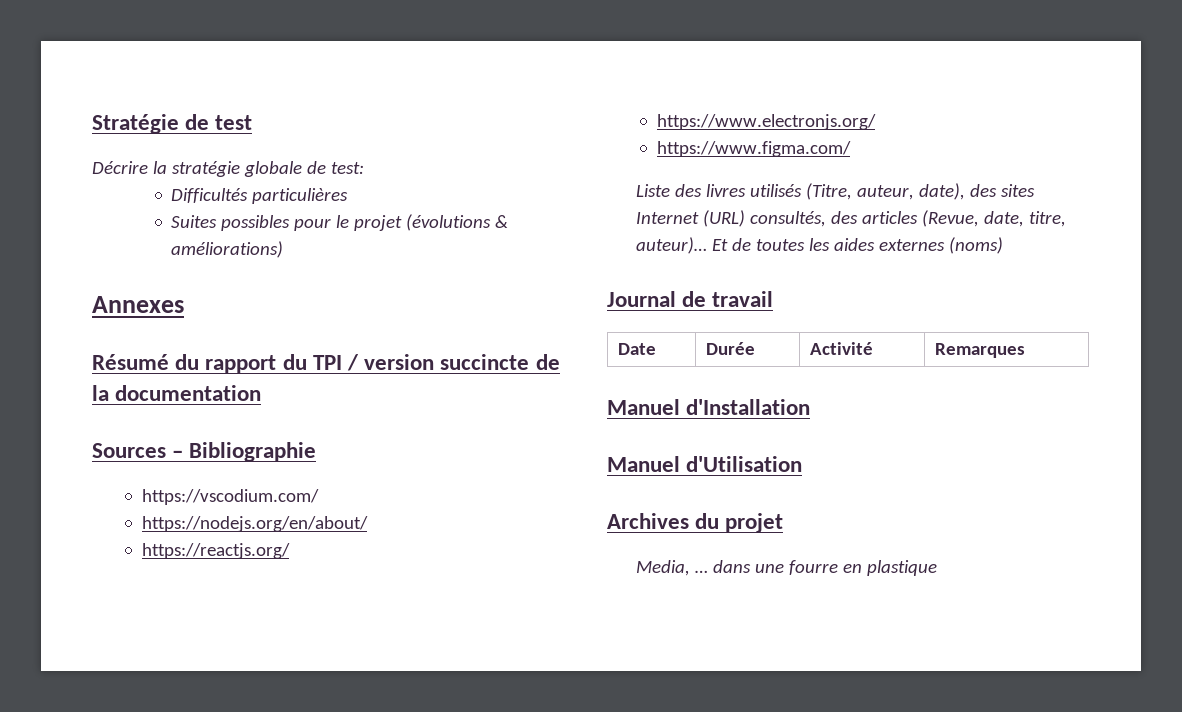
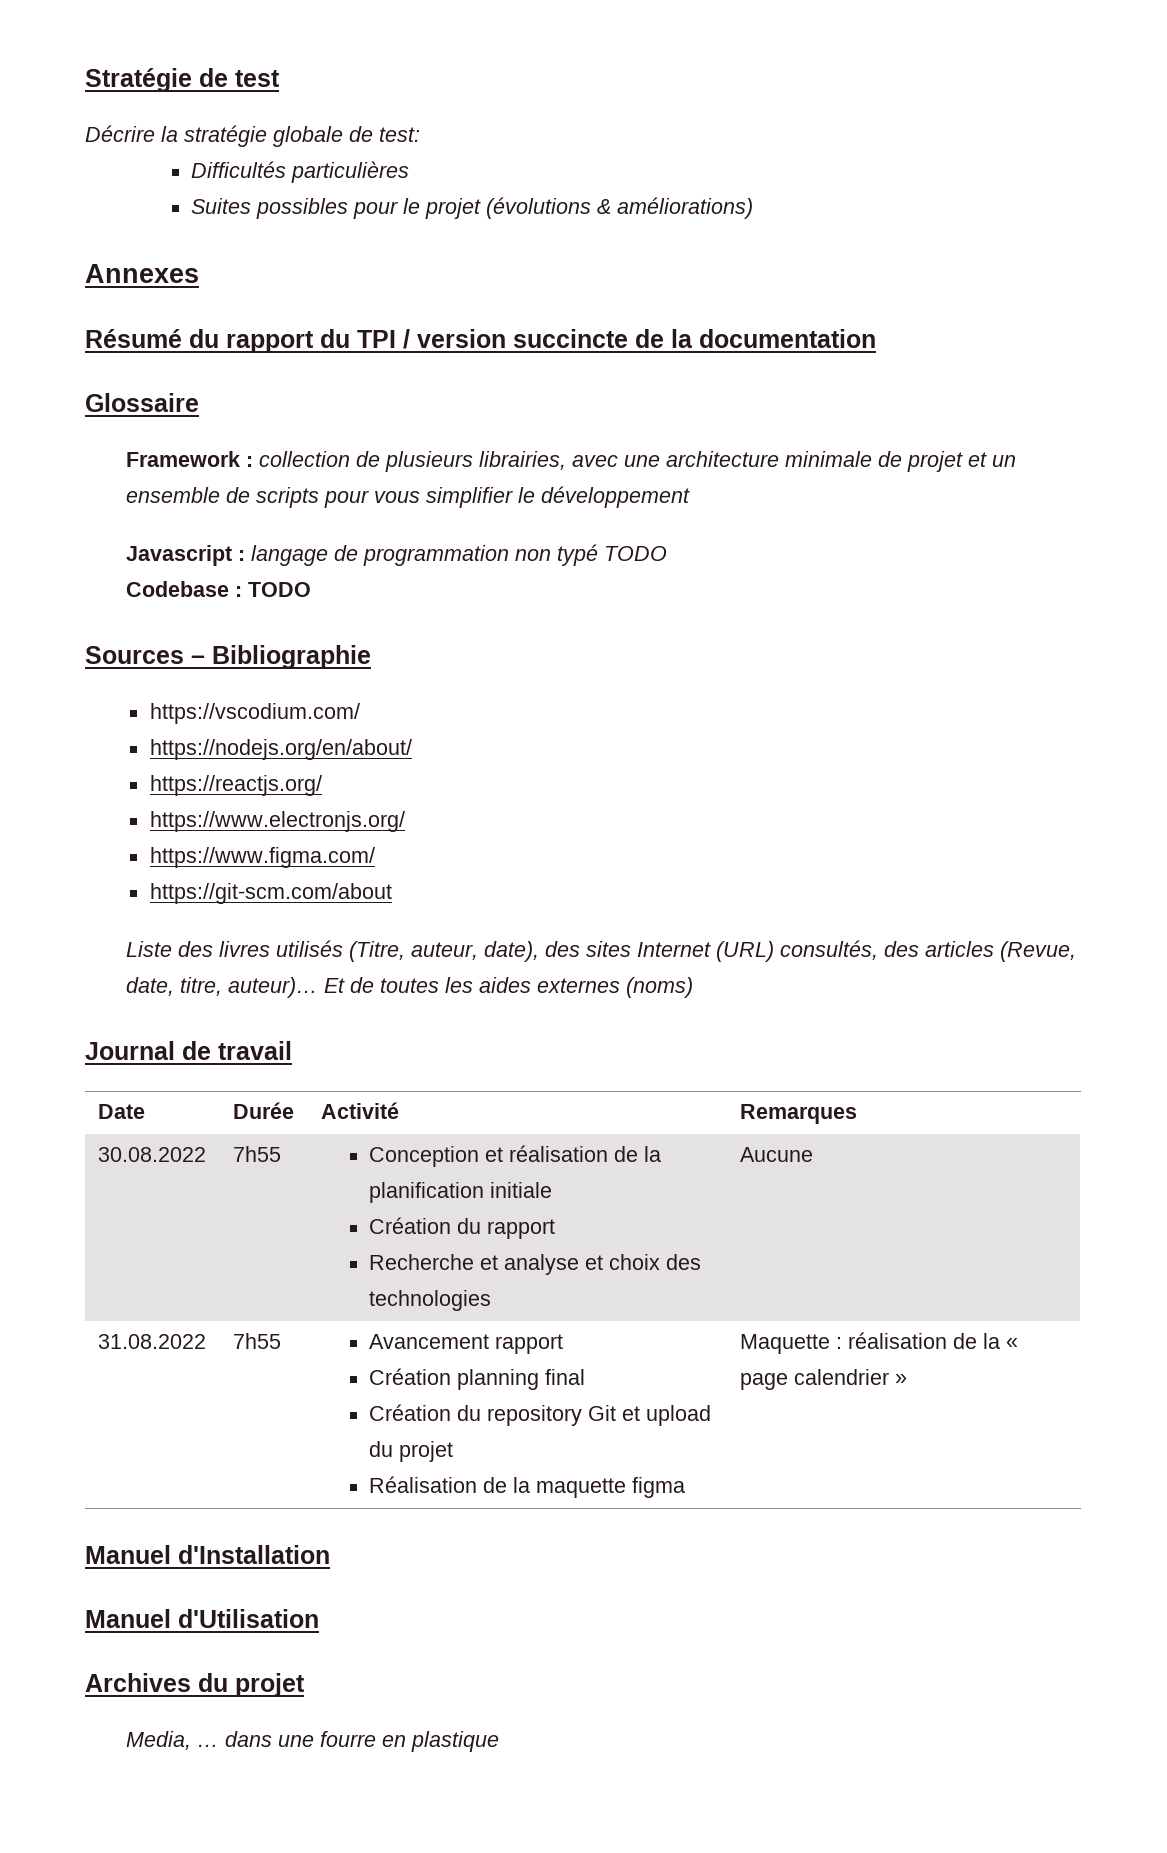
(262, 393) none -> [85,393,199,412] [126,451,1017,472] [126,486,691,508] [126,544,668,566] [126,581,312,597] // Glossaire // Framework : collection de plusieurs librairies, avec une architecture minimale de projet et un ensemble de scripts pour vous simplifier le développement // Javascript : langage de programmation non typé TODO // Codebase : TODO
(851, 149) none -> [149,883,392,904] // https://git-scm.com/about
(1025, 350) none -> [98,1147,207,1162] [233,1146,282,1162] [369,1145,662,1167] [369,1182,553,1203] [369,1217,556,1239] [369,1254,702,1275] [369,1290,492,1311] [740,1147,814,1162] [98,1334,207,1349] [233,1333,282,1349] [369,1334,564,1354] [369,1368,586,1390] [369,1404,712,1426] [369,1441,454,1462] [369,1476,686,1498] [740,1332,1019,1354] [740,1369,908,1390] // 30.08.2022 | 7h55 | Conception et réalisation de la planification initiale // Création du rapport // Recherche et analyse et choix des technologies | Aucune // 31.08.2022 | 7h55 | Avancement rapport // Création planning final // Création du repository Git et upload du projet // Réalisation de la maquette figma | Maquette : réalisation de la « page calendrier »

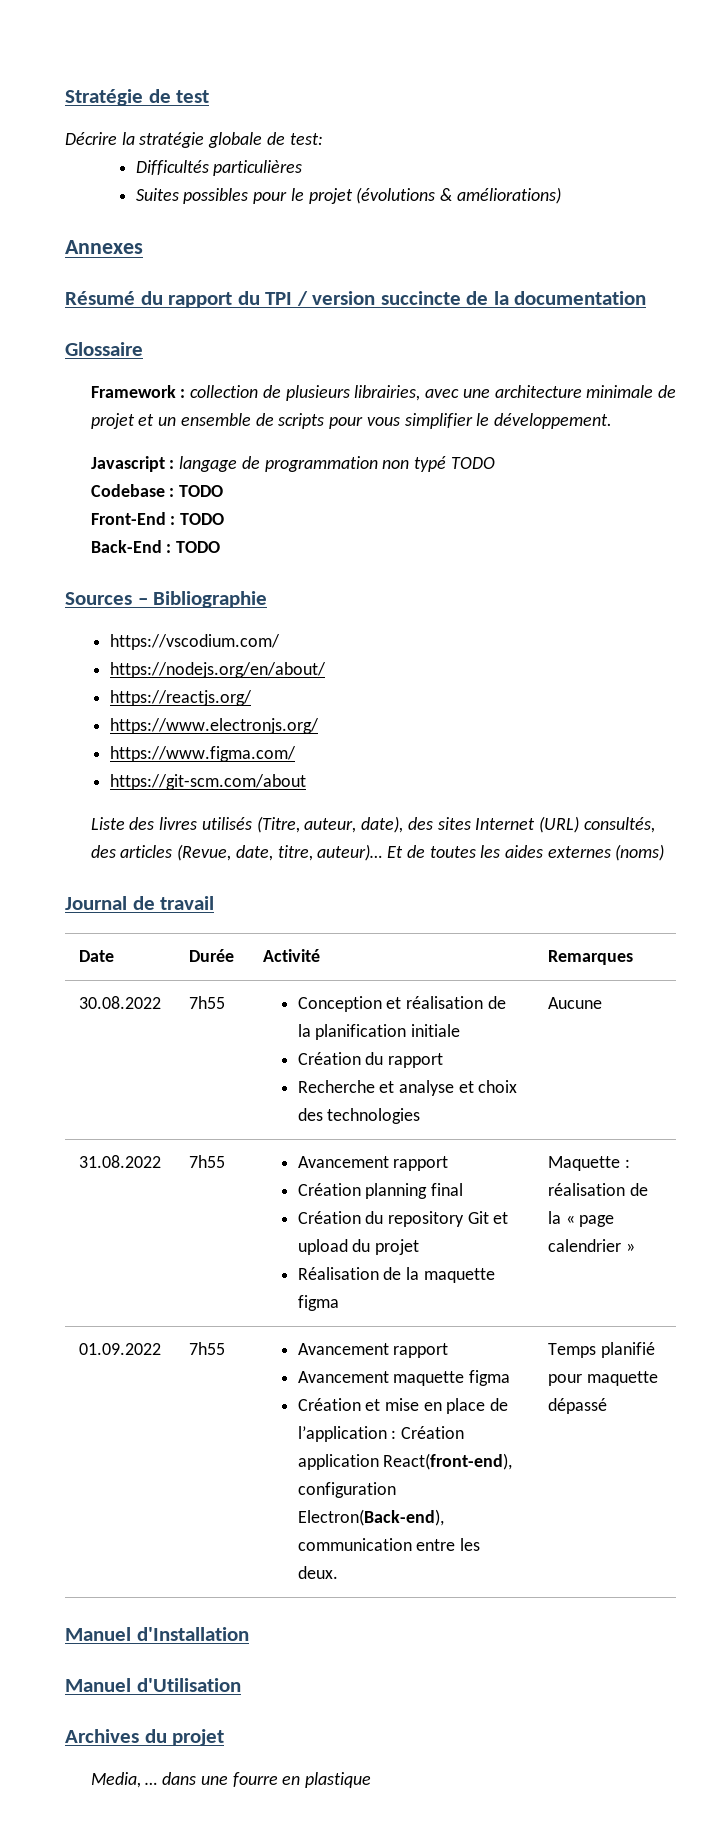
[541,486,691,508] développement -> [493,413,612,429] développement.
(312, 589) none -> [90,512,225,525] [90,540,221,553] // Front-End : TODO // Back-End : TODO
(908, 1379) none -> [78,1343,161,1355] [188,1342,225,1355] [297,1343,449,1358] [297,1370,510,1386] [297,1398,509,1414] [297,1426,464,1442] [297,1453,513,1470] [297,1482,396,1498] [297,1509,444,1526] [297,1538,480,1551] [297,1566,338,1579] [547,1342,655,1358] [547,1371,658,1386] [547,1398,607,1414] // 01.09.2022 | 7h55 | Avancement rapport // Avancement maquette figma // Création et mise en place de l’application : Création application React(front-end), configuration Electron(Back-end), communication entre les deux. | Temps planifié pour maquette dépassé

